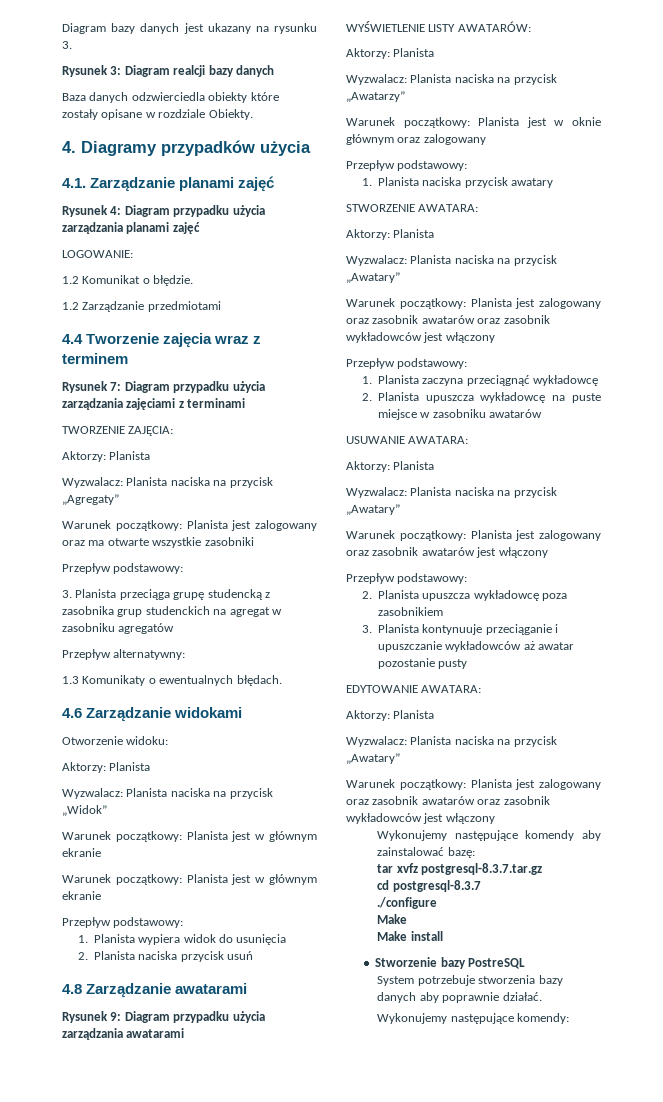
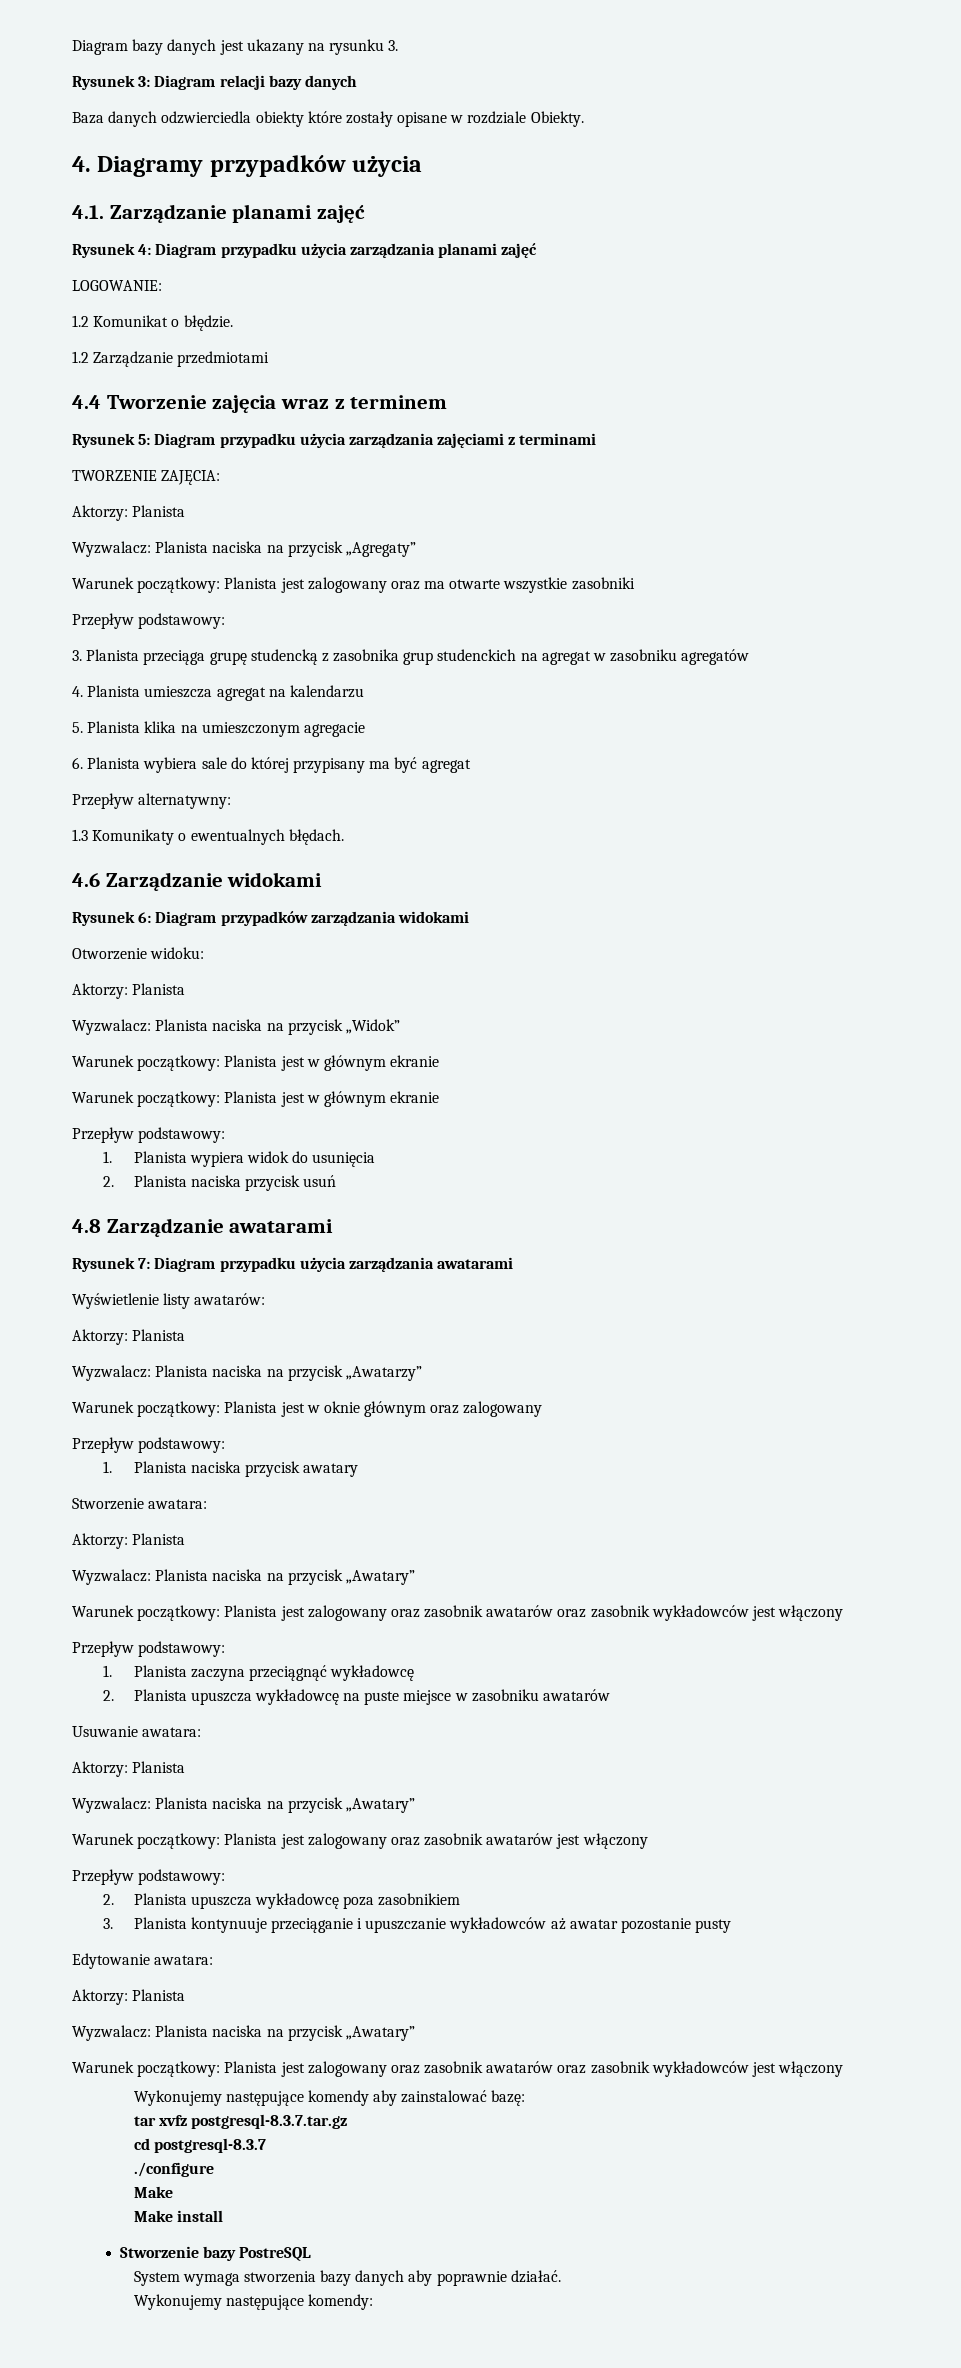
[173,65,206,77] realcji -> [219,75,265,90] relacji
[110,382,122,391] 7: -> [138,434,151,445] 5:
(175, 628) none -> [72,685,364,701] [72,721,365,737] [72,757,471,773] // 4. Planista umieszcza agregat na kalendarzu // 5. Planista klika na umieszczonym agregacie // 6. Planista wybiera sale do której przypisany ma być agregat
(243, 712) none -> [72,911,469,926] // Rysunek 6: Diagram przypadków zarządzania widokami
[110,1012,122,1021] 9: -> [138,1258,151,1269] 7:
[346,21,531,32] WYŚWIETLENIE LISTY AWATARÓW: -> [72,1293,266,1309] Wyświetlenie listy awatarów:
[346,204,479,212] STWORZENIE AWATARA: -> [72,1498,208,1510] Stworzenie awatara:
[346,436,469,444] USUWANIE AWATARA: -> [72,1726,202,1737] Usuwanie awatara:
[346,685,482,693] EDYTOWANIE AWATARA: -> [72,1953,214,1969] Edytowanie awatara:
[417,975,475,986] potrzebuje -> [182,2273,240,2286] wymaga

